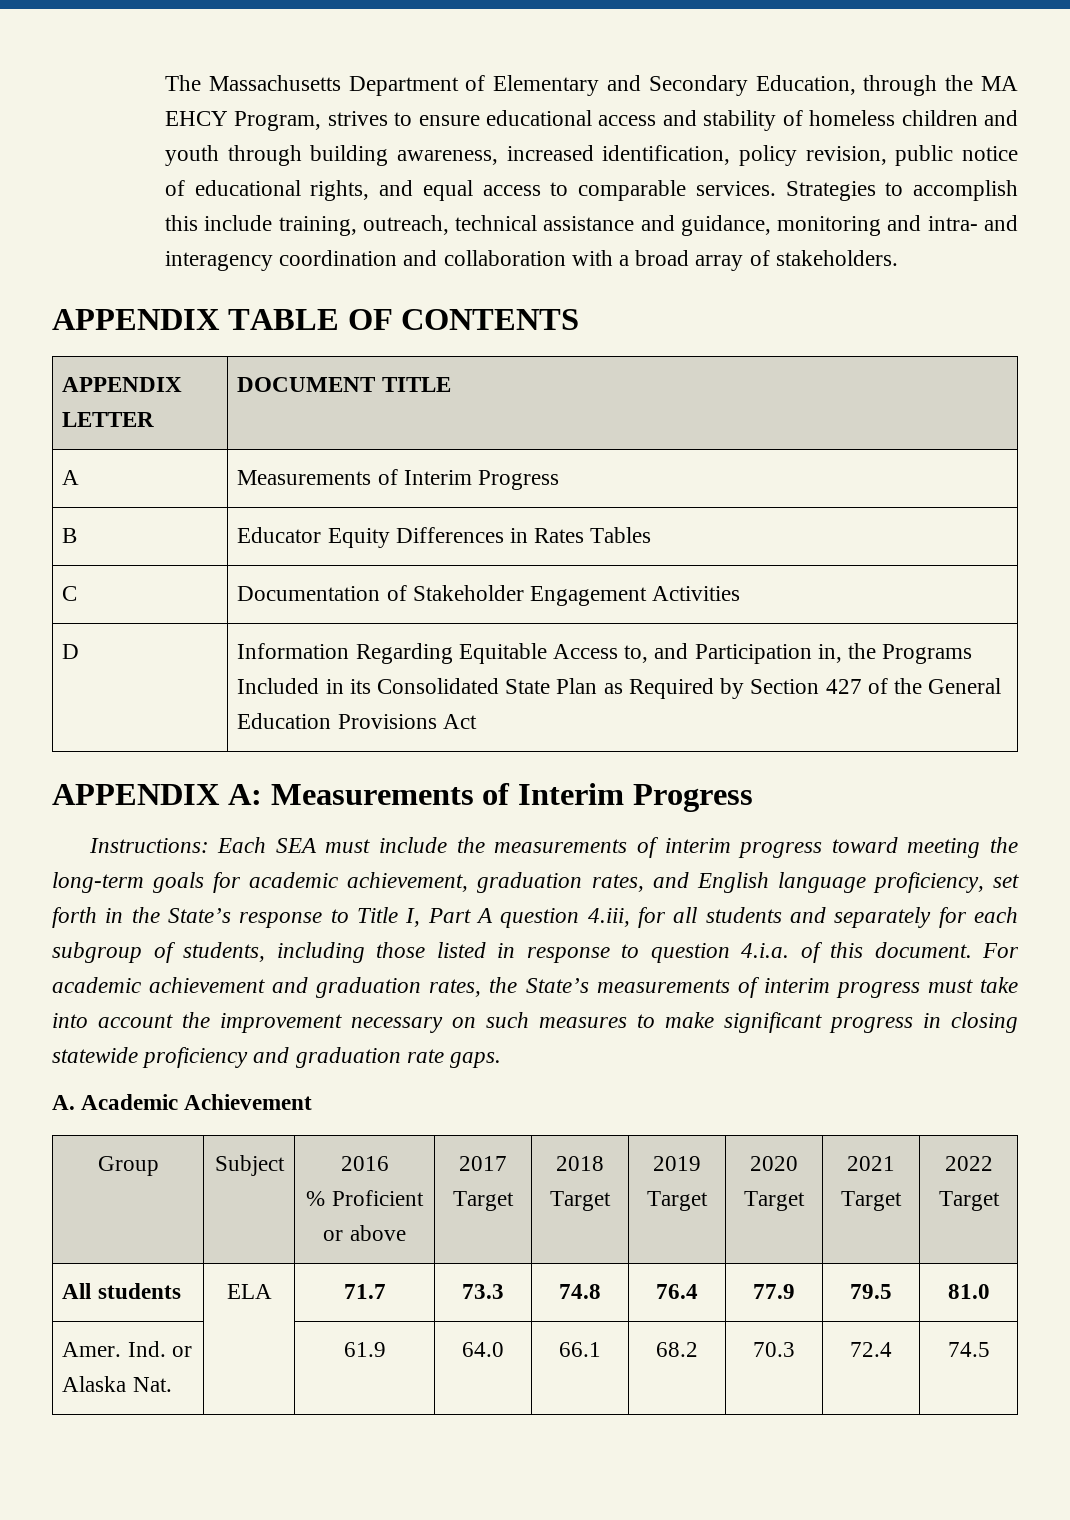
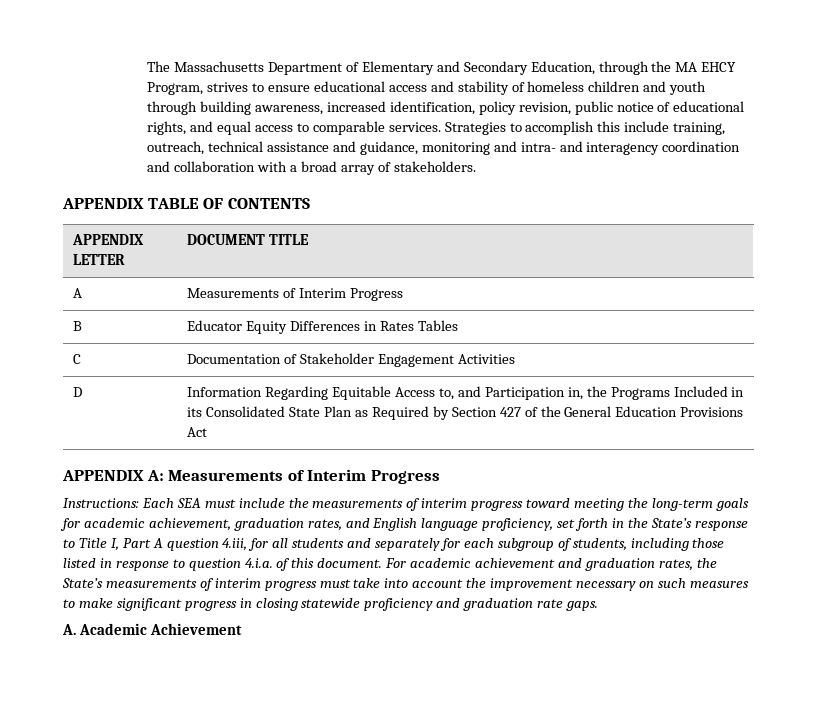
[97,1156,159,1176] [214,1155,285,1176] [340,1156,389,1171] [306,1190,424,1206] [323,1225,406,1241] [459,1156,507,1171] [453,1191,514,1211] [556,1156,604,1171] [550,1191,611,1211] [653,1156,701,1171] [647,1191,708,1211] [750,1156,798,1171] [744,1191,805,1211] [847,1156,895,1171] [841,1191,902,1211] [944,1156,993,1171] [938,1191,1000,1211] [62,1283,181,1299] [226,1284,272,1299] [343,1284,386,1299] [462,1284,504,1299] [559,1284,601,1299] [656,1284,698,1299] [753,1284,795,1299] [850,1284,892,1299] [947,1284,990,1299] [62,1341,192,1357] [62,1376,172,1392] [343,1342,386,1357] [462,1342,504,1357] [559,1342,601,1357] [656,1342,698,1357] [753,1342,795,1357] [850,1342,892,1357] [947,1342,990,1357] // Group | Subject | 2016 // % Proficient or above | 2017 Target | 2018 Target | 2019 Target | 2020 Target | 2021 Target | 2022 Target // All students | ELA | 71.7 | 73.3 | 74.8 | 76.4 | 77.9 | 79.5 | 81.0 // Amer. Ind. or Alaska Nat. | | 61.9 | 64.0 | 66.1 | 68.2 | 70.3 | 72.4 | 74.5 -> (242, 629) none

